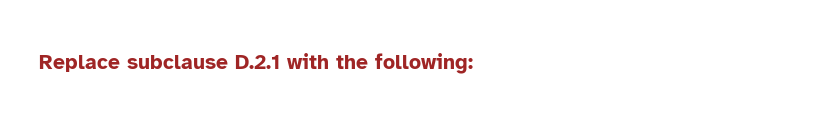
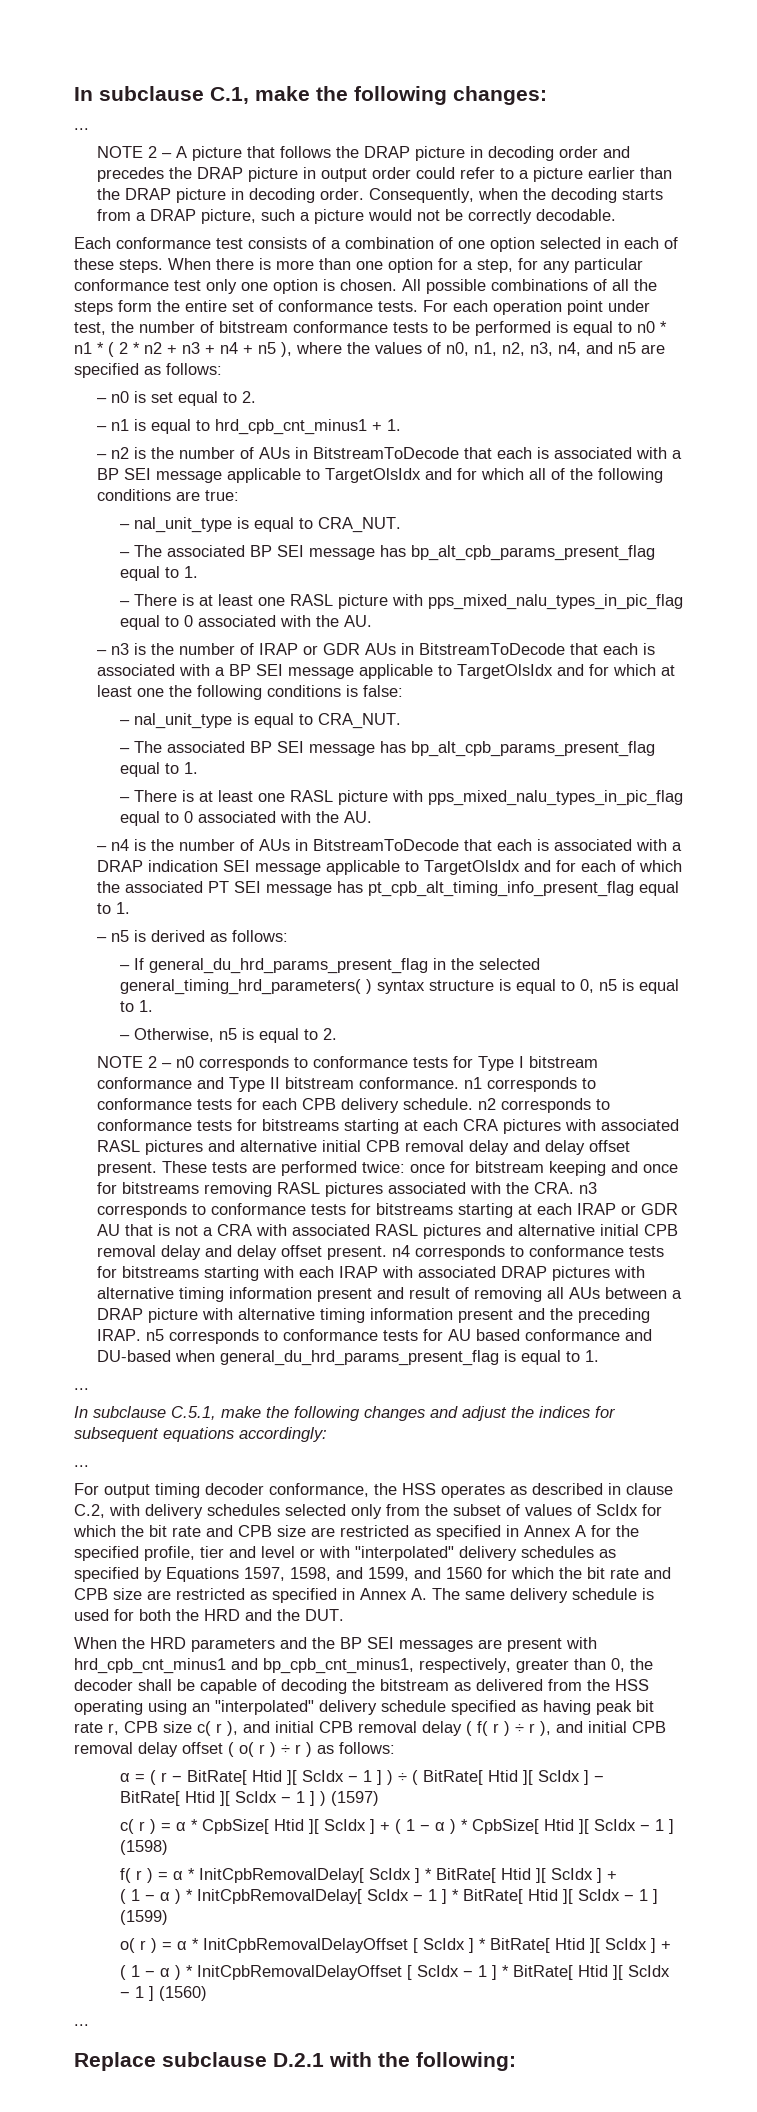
(39, 63) none -> [74,86,547,105] [74,128,89,130] [96,146,630,161] [96,167,672,182] [96,188,663,203] [96,209,616,224] [74,237,678,252] [74,258,643,273] [74,279,657,294] [74,300,650,315] [74,321,667,336] [74,342,665,357] [74,363,222,378] [96,391,256,406] [96,419,401,435] [96,447,682,459] [96,468,663,483] [96,489,239,501] [119,517,401,533] [119,545,655,561] [119,566,198,581] [119,594,683,610] [119,615,372,630] [96,643,655,655] [96,664,675,679] [96,685,403,700] [119,713,401,729] [119,741,655,757] [119,762,198,777] [119,790,683,806] [119,811,372,826] [96,839,682,851] [96,860,682,875] [96,881,679,897] [96,902,130,914] [96,930,288,942] [119,958,540,974] [119,979,679,995] [119,1000,153,1012] [119,1028,337,1043] [96,1056,598,1071] [96,1077,596,1092] [96,1098,610,1113] [96,1119,679,1134] [96,1140,630,1155] [96,1161,678,1176] [96,1182,597,1197] [96,1203,678,1218] [96,1224,678,1239] [96,1245,664,1260] [96,1266,645,1281] [96,1287,682,1302] [96,1308,650,1323] [96,1329,652,1344] [96,1350,599,1366] [74,1388,89,1390] [74,1406,616,1421] [74,1427,327,1442] [74,1465,89,1467] [74,1483,673,1498] [74,1504,662,1519] [73,1525,639,1540] [74,1546,616,1561] [74,1567,671,1582] [74,1588,654,1603] [74,1609,344,1621] [74,1637,597,1652] [74,1658,653,1674] [74,1679,649,1694] [74,1700,654,1715] [74,1721,666,1736] [74,1742,395,1757] [119,1770,604,1785] [119,1791,379,1806] [119,1819,674,1834] [119,1840,168,1855] [119,1868,617,1883] [119,1889,658,1904] [119,1910,168,1925] [119,1938,671,1953] [119,1965,670,1980] [119,1986,207,2001] [74,2024,89,2026] In subclause C.1, make the following changes: // ... // NOTE 2 – A picture that follows the DRAP picture in decoding order and precedes the DRAP picture in output order could refer to a picture earlier than the DRAP picture in decoding order. Consequently, when the decoding starts from a DRAP picture, such a picture would not be correctly decodable. // Each conformance test consists of a combination of one option selected in each of these steps. When there is more than one option for a step, for any particular conformance test only one option is chosen. All possible combinations of all the steps form the entire set of conformance tests. For each operation point under test, the number of bitstream conformance tests to be performed is equal to n0 * n1 * ( 2 * n2 + n3 + n4 + n5 ), where the values of n0, n1, n2, n3, n4, and n5 are specified as follows: // – n0 is set equal to 2. // – n1 is equal to hrd_cpb_cnt_minus1 + 1. // – n2 is the number of AUs in BitstreamToDecode that each is associated with a BP SEI message applicable to TargetOlsIdx and for which all of the following conditions are true: // – nal_unit_type is equal to CRA_NUT. // – The associated BP SEI message has bp_alt_cpb_params_present_flag equal to 1. // – There is at least one RASL picture with pps_mixed_nalu_types_in_pic_flag equal to 0 associated with the AU. // – n3 is the number of IRAP or GDR AUs in BitstreamToDecode that each is associated with a BP SEI message applicable to TargetOlsIdx and for which at least one the following conditions is false: // – nal_unit_type is equal to CRA_NUT. // – The associated BP SEI message has bp_alt_cpb_params_present_flag equal to 1. // – There is at least one RASL picture with pps_mixed_nalu_types_in_pic_flag equal to 0 associated with the AU. // – n4 is the number of AUs in BitstreamToDecode that each is associated with a DRAP indication SEI message applicable to TargetOlsIdx and for each of which the associated PT SEI message has pt_cpb_alt_timing_info_present_flag equal to 1. // – n5 is derived as follows: // – If general_du_hrd_params_present_flag in the selected general_timing_hrd_parameters( ) syntax structure is equal to 0, n5 is equal to 1. // – Otherwise, n5 is equal to 2. // NOTE 2 – n0 corresponds to conformance tests for Type I bitstream conformance and Type II bitstream conformance. n1 corresponds to conformance tests for each CPB delivery schedule. n2 corresponds to conformance tests for bitstreams starting at each CRA pictures with associated RASL pictures and alternative initial CPB removal delay and delay offset present. These tests are performed twice: once for bitstream keeping and once for bitstreams removing RASL pictures associated with the CRA. n3 corresponds to conformance tests for bitstreams starting at each IRAP or GDR AU that is not a CRA with associated RASL pictures and alternative initial CPB removal delay and delay offset present. n4 corresponds to conformance tests for bitstreams starting with each IRAP with associated DRAP pictures with alternative timing information present and result of removing all AUs between a DRAP picture with alternative timing information present and the preceding IRAP. n5 corresponds to conformance tests for AU based conformance and DU-based when general_du_hrd_params_present_flag is equal to 1. // ... // In subclause C.5.1, make the following changes and adjust the indices for subsequent equations accordingly: // ... // For output timing decoder conformance, the HSS operates as described in clause C.2, with delivery schedules selected only from the subset of values of ScIdx for which the bit rate and CPB size are restricted as specified in Annex A for the specified profile, tier and level or with "interpolated" delivery schedules as specified by Equations 1597, 1598, and 1599, and 1560 for which the bit rate and CPB size are restricted as specified in Annex A. The same delivery schedule is used for both the HRD and the DUT. // When the HRD parameters and the BP SEI messages are present with hrd_cpb_cnt_minus1 and bp_cpb_cnt_minus1, respectively, greater than 0, the decoder shall be capable of decoding the bitstream as delivered from the HSS operating using an "interpolated" delivery schedule specified as having peak bit rate r, CPB size c( r ), and initial CPB removal delay ( f( r ) ÷ r ), and initial CPB removal delay offset ( o( r ) ÷ r ) as follows: // α = ( r − BitRate[ Htid ][ ScIdx − 1 ] ) ÷ ( BitRate[ Htid ][ ScIdx ] − // BitRate[ Htid ][ ScIdx − 1 ] ) (1597) // c( r ) = α * CpbSize[ Htid ][ ScIdx ] + ( 1 − α ) * CpbSize[ Htid ][ ScIdx − 1 ] (1598) // f( r ) = α * InitCpbRemovalDelay[ ScIdx ] * BitRate[ Htid ][ ScIdx ] + // ( 1 − α ) * InitCpbRemovalDelay[ ScIdx − 1 ] * BitRate[ Htid ][ ScIdx − 1 ] (1599) // o( r ) = α * InitCpbRemovalDelayOffset [ ScIdx ] * BitRate[ Htid ][ ScIdx ] + // ( 1 − α ) * InitCpbRemovalDelayOffset [ ScIdx − 1 ] * BitRate[ Htid ][ ScIdx − 1 ] (1560) // ... //

